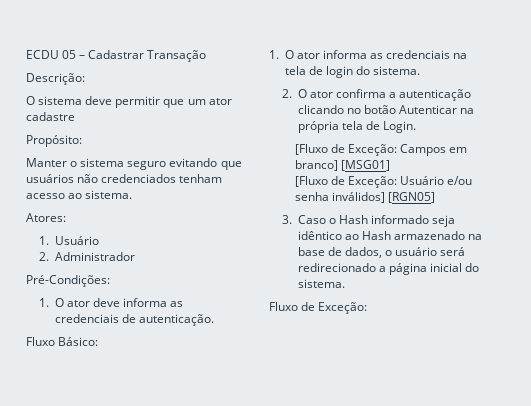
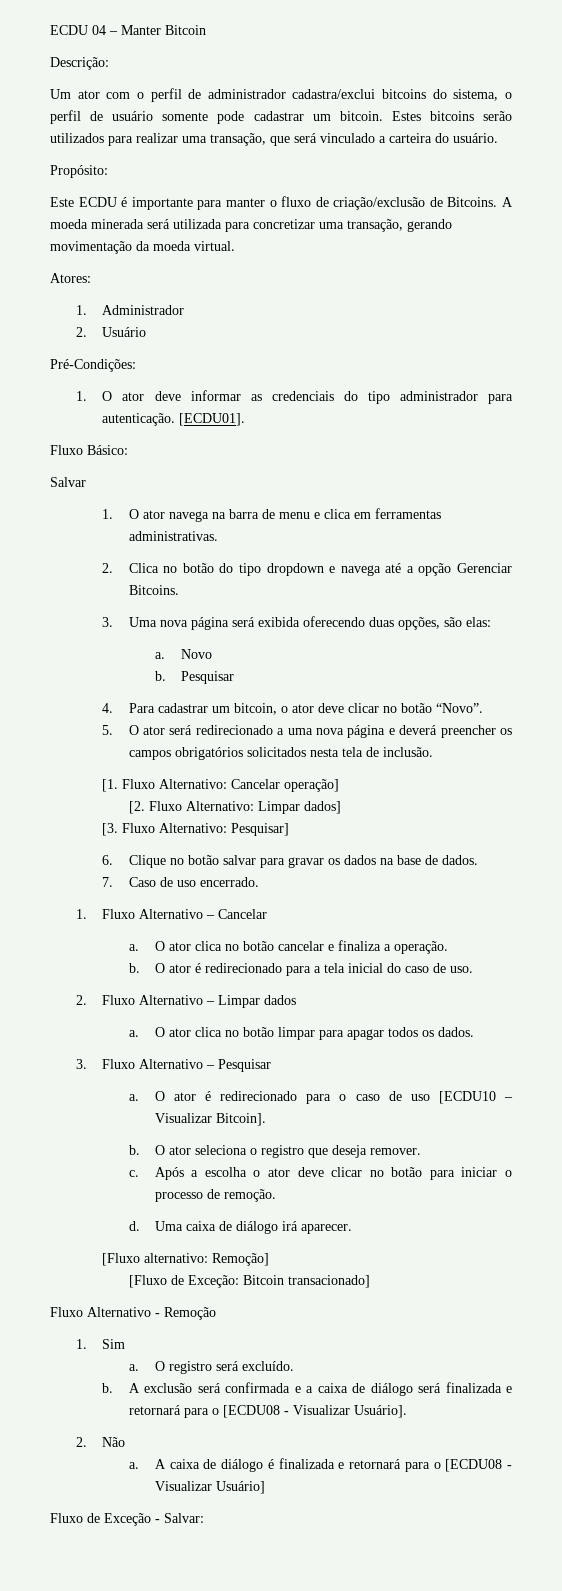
[26,50,207,62] [26,73,85,85] [26,96,232,108] [26,112,75,121] [26,135,82,147] [26,158,242,170] [26,174,223,183] [26,190,133,199] ECDU 05 – Cadastrar Transação // Descrição: // O sistema deve permitir que um ator cadastre // Propósito: // Manter o sistema seguro evitando que usuários não credenciados tenham acesso ao sistema. -> [50,25,206,35] [50,57,109,70] [50,88,512,102] [50,110,513,124] [50,133,498,146] [50,165,108,178] [50,196,513,210] [50,219,452,232] [50,241,235,254] ECDU 04 – Manter Bitcoin // Descrição: // Um ator com o perfil de administrador cadastra/exclui bitcoins do sistema, o perfil de usuário somente pode cadastrar um bitcoin. Estes bitcoins serão utilizados para realizar uma transação, que será vinculado a carteira do usuário. // Propósito: // Este ECDU é importante para manter o fluxo de criação/exclusão de Bitcoins. A moeda minerada será utilizada para concretizar uma transação, gerando movimentação da moeda virtual.
[54,236,99,245] [38,252,135,261] Usuário // 2. Administrador -> [102,305,185,315] [76,327,147,337] Administrador // 2. Usuário
[123,298,184,307] [54,314,136,323] informa as credenciais de -> [190,390,513,404] informar as credenciais do tipo administrador para
(214, 320) none -> [179,413,246,426] [ECDU01].
[269,50,468,59] [284,66,421,78] [281,89,472,101] [297,105,475,114] [297,121,417,133] [294,144,468,156] [294,160,391,171] [294,176,473,188] [294,192,436,203] [281,215,456,227] [297,231,483,240] [297,247,466,258] [297,263,480,275] [297,279,345,288] 1. O ator informa as credenciais na tela de login do sistema. // 2. O ator confirma a autenticação clicando no botão Autenticar na própria tela de Login. // [Fluxo de Exceção: Campos em branco] [MSG01] // [Fluxo de Exceção: Usuário e/ou senha inválidos] [RGN05] // 3. Caso o Hash informado seja idêntico ao Hash armazenado na base de dados, o usuário será redirecionado a página inicial do sistema. -> [50,477,86,487] [102,508,441,522] [128,531,218,541] [102,563,512,576] [128,585,179,595] [102,616,491,630] [154,649,212,659] [154,671,234,684] [102,703,483,715] [102,725,512,738] [128,747,433,760] [102,779,340,792] [128,801,341,814] [102,823,290,836] [102,855,478,868] [102,877,259,887] [76,909,268,919] [128,940,448,954] [128,963,473,976] [76,995,297,1008] [128,1027,474,1040] [76,1059,272,1072] [128,1091,513,1104] [154,1113,266,1126] [128,1145,421,1158] [128,1167,512,1180] [154,1189,276,1202] [128,1221,352,1234] [102,1253,270,1266] [128,1275,370,1288] [50,1307,216,1320] [76,1339,126,1349] [128,1361,294,1374] [102,1382,513,1396] [128,1405,407,1418] [76,1437,126,1447] [128,1458,513,1472] [154,1481,265,1494] Salvar // 1. O ator navega na barra de menu e clica em ferramentas administrativas. // 2. Clica no botão do tipo dropdown e navega até a opção Gerenciar Bitcoins. // 3. Uma nova página será exibida oferecendo duas opções, são elas: // a. Novo // b. Pesquisar // 4. Para cadastrar um bitcoin, o ator deve clicar no botão “Novo”. // 5. O ator será redirecionado a uma nova página e deverá preencher os campos obrigatórios solicitados nesta tela de inclusão. // [1. Fluxo Alternativo: Cancelar operação] // [2. Fluxo Alternativo: Limpar dados] // [3. Fluxo Alternativo: Pesquisar] // 6. Clique no botão salvar para gravar os dados na base de dados. // 7. Caso de uso encerrado. // 1. Fluxo Alternativo – Cancelar // a. O ator clica no botão cancelar e finaliza a operação. // b. O ator é redirecionado para a tela inicial do caso de uso. // 2. Fluxo Alternativo – Limpar dados // a. O ator clica no botão limpar para apagar todos os dados. // 3. Fluxo Alternativo – Pesquisar // a. O ator é redirecionado para o caso de uso [ECDU10 – Visualizar Bitcoin]. // b. O ator seleciona o registro que deseja remover. // c. Após a escolha o ator deve clicar no botão para iniciar o processo de remoção. // d. Uma caixa de diálogo irá aparecer. // [Fluxo alternativo: Remoção] // [Fluxo de Exceção: Bitcoin transacionado] // Fluxo Alternativo - Remoção // 1. Sim // a. O registro será excluído. // b. A exclusão será confirmada e a caixa de diálogo será finalizada e retornará para o [ECDU08 - Visualizar Usuário]. // 2. Não // a. A caixa de diálogo é finalizada e retornará para o [ECDU08 - Visualizar Usuário]
[318,302,368,314] Exceção: -> [104,1513,204,1526] Exceção - Salvar:

